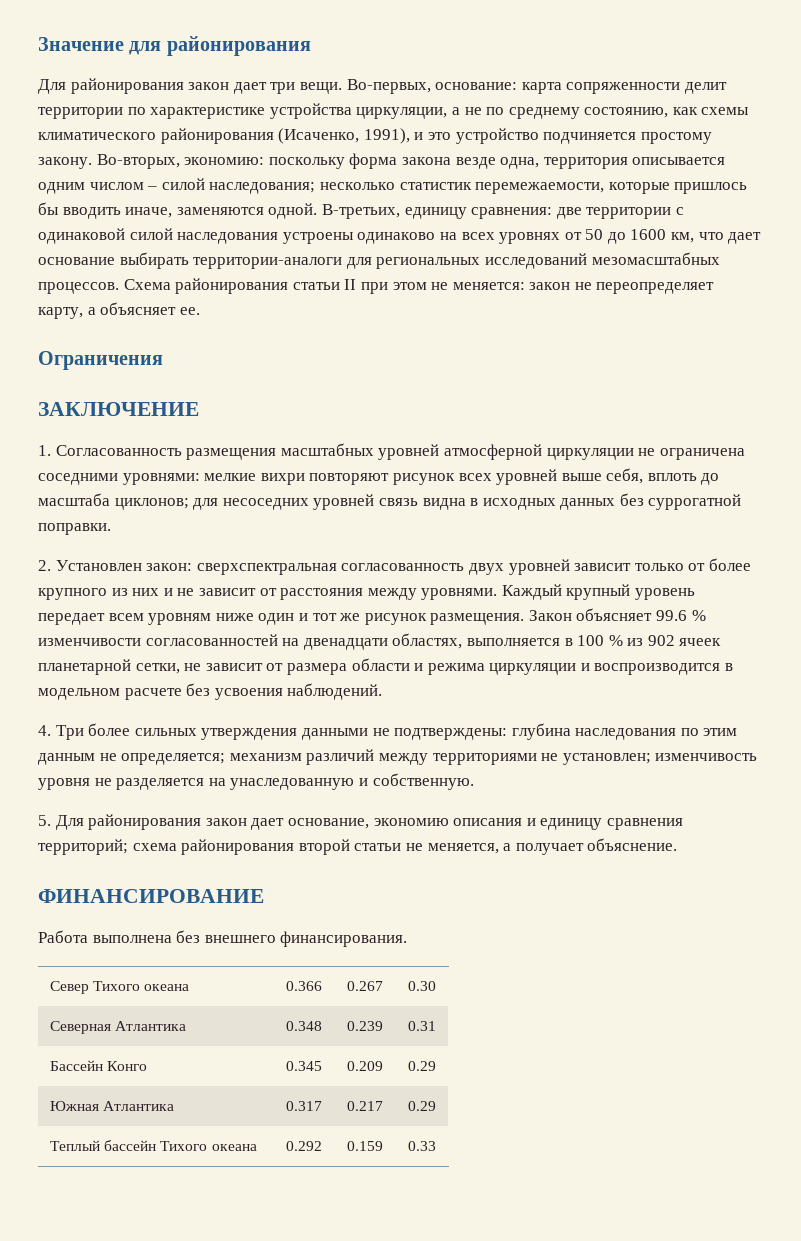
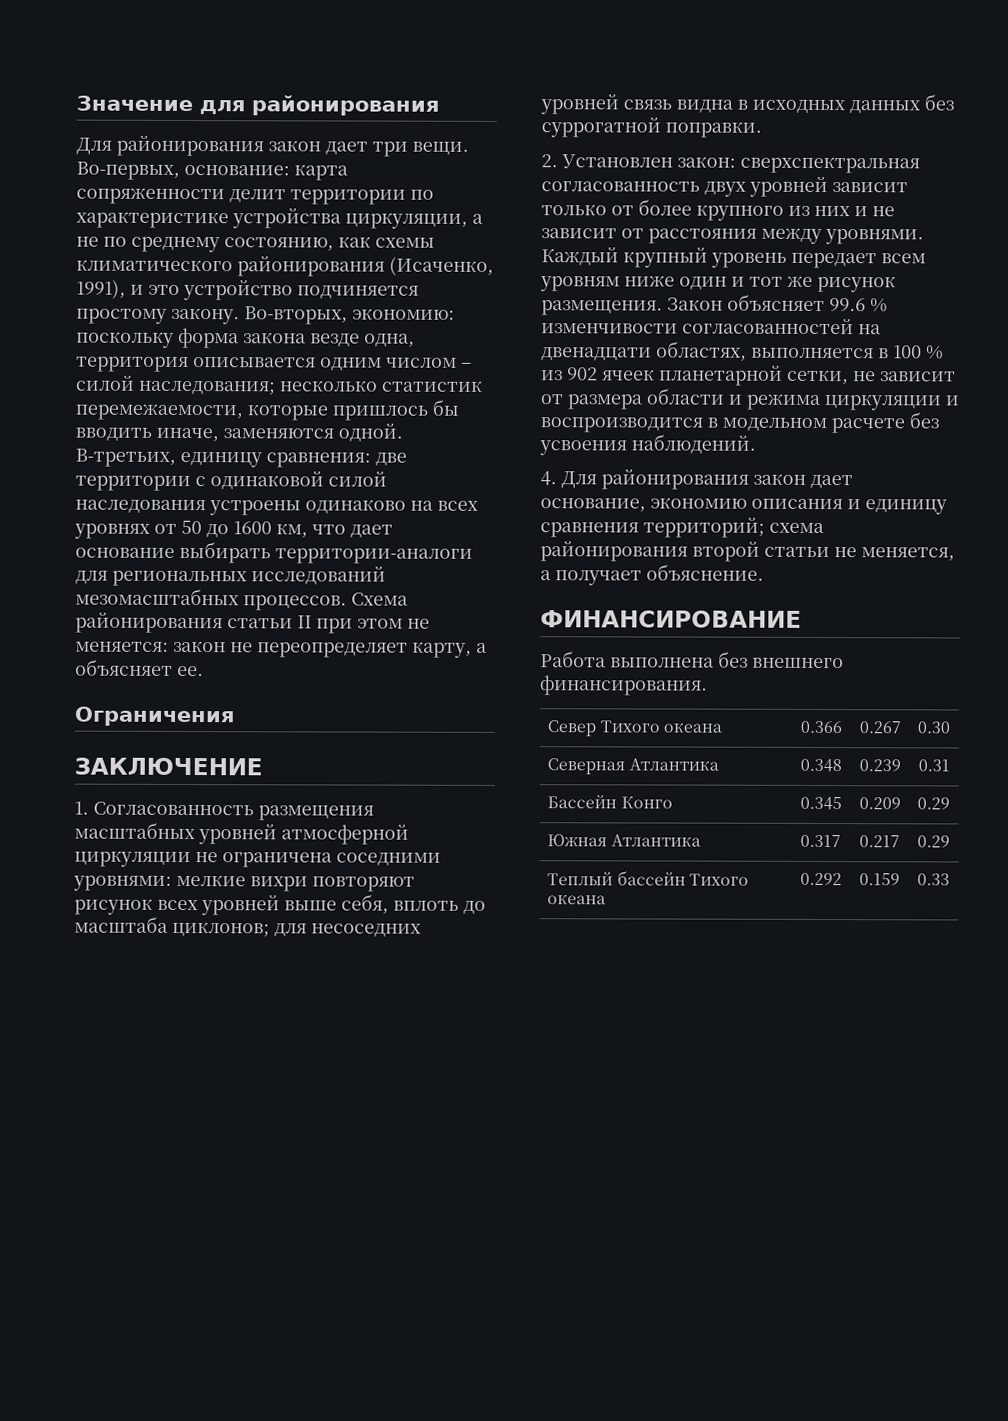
[55,723,738,740] [38,749,758,765] [38,773,474,790] [38,815,51,826] Три более сильных утверждения данными не подтверждены: глубина наследования по этим данным не определяется; механизм различий между территориями не установлен; изменчивость уровня не разделяется на унаследованную и собственную. // 5. -> (557, 478) none

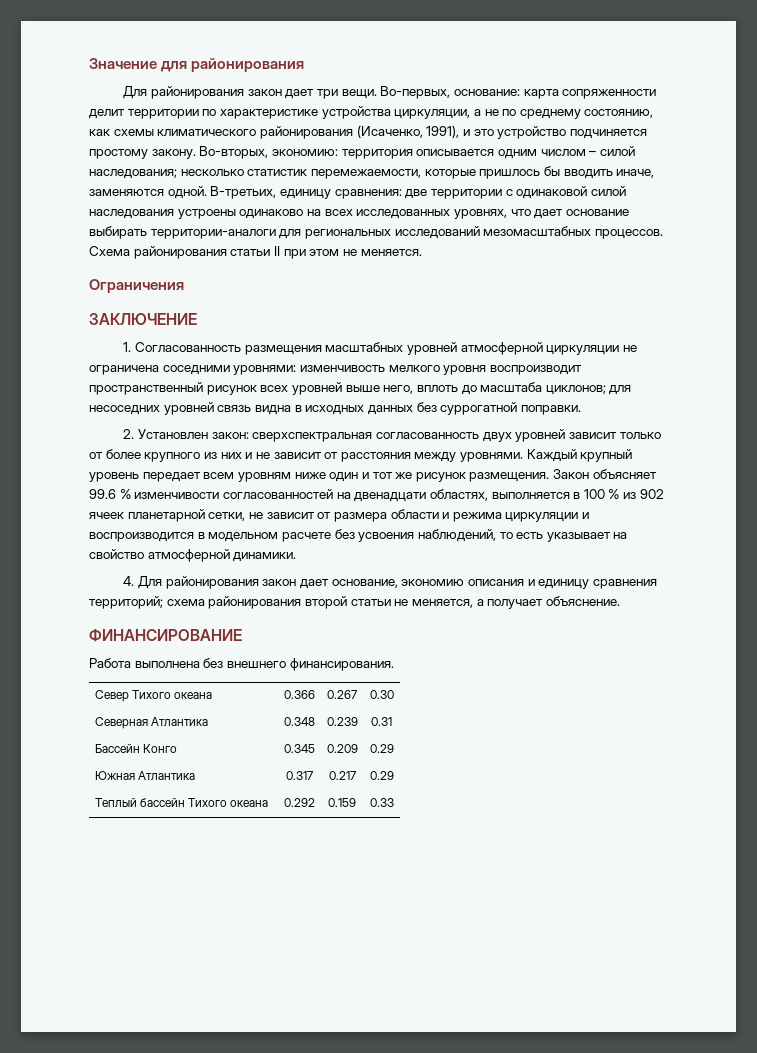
[76,327,415,349] поскольку форма закона везде одна, -> (338, 152) none
[74,519,308,539] уровнях от 50 до 1600 км, -> [356,209,507,219] исследованных уровнях,
[75,640,487,658] [75,659,204,677] меняется: закон не переопределяет карту, а объясняет ее. -> [360,249,422,256] меняется.
[176,874,415,892] мелкие вихри повторяют -> [299,365,582,375] [89,382,203,395] изменчивость мелкого уровня воспроизводит пространственный
[341,894,389,915] себя, -> [383,385,414,394] него,
[631,434,756,454] наблюдений. -> [417,529,628,542] [89,549,297,562] наблюдений, то есть указывает на свойство атмосферной динамики.

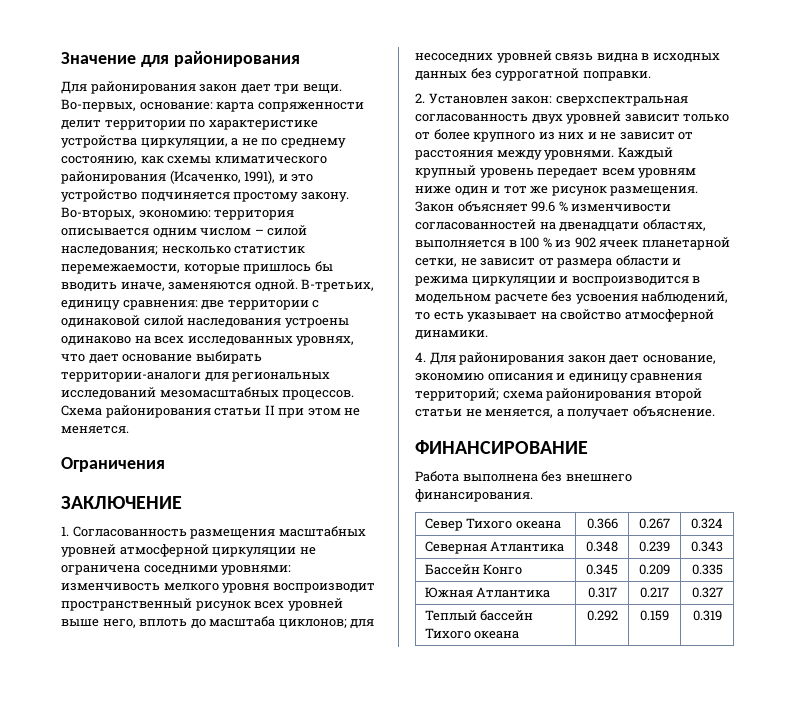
[369,690,394,699] 0.30 -> [691,518,723,529] 0.324
[371,717,392,726] 0.31 -> [691,541,723,552] 0.343
[369,744,394,753] 0.29 -> [691,564,723,575] 0.335
[369,771,394,780] 0.29 -> [691,587,723,598] 0.327
[369,798,394,807] 0.33 -> [692,610,722,621] 0.319

